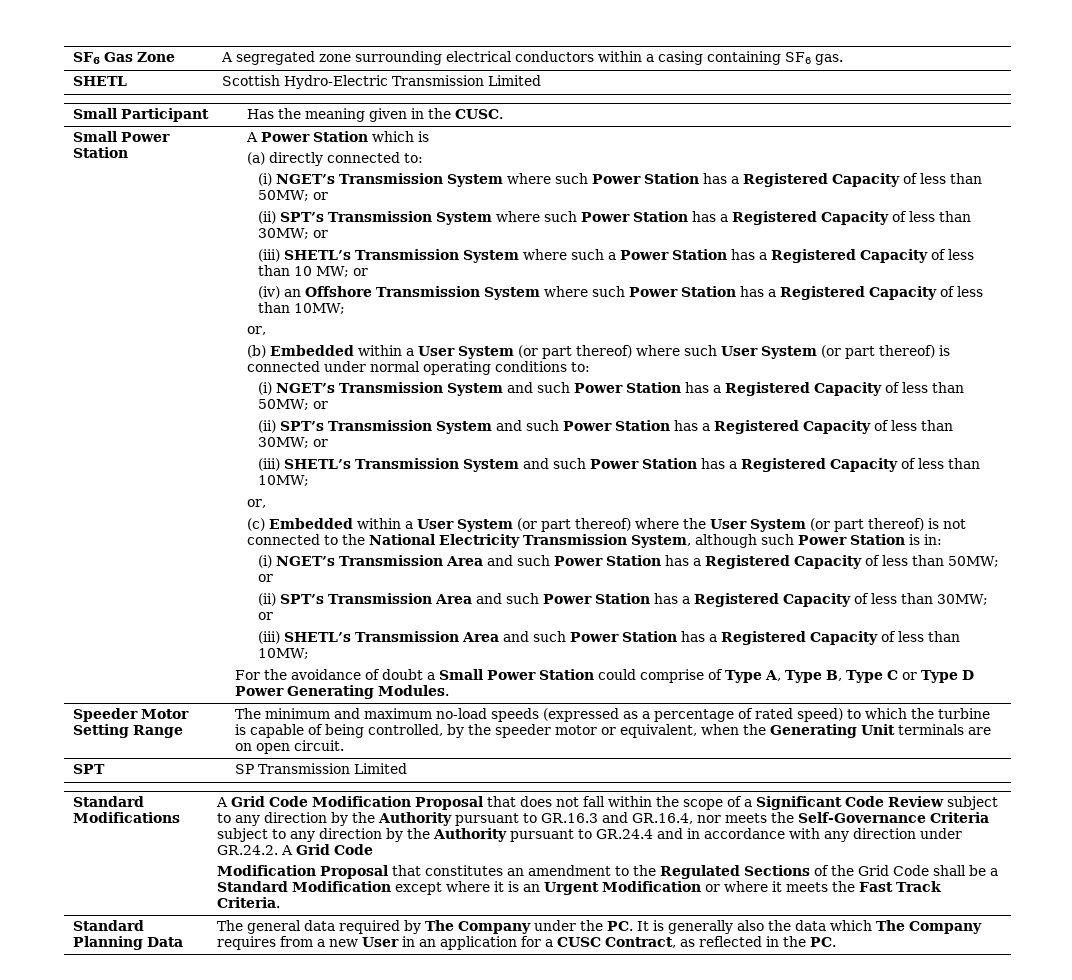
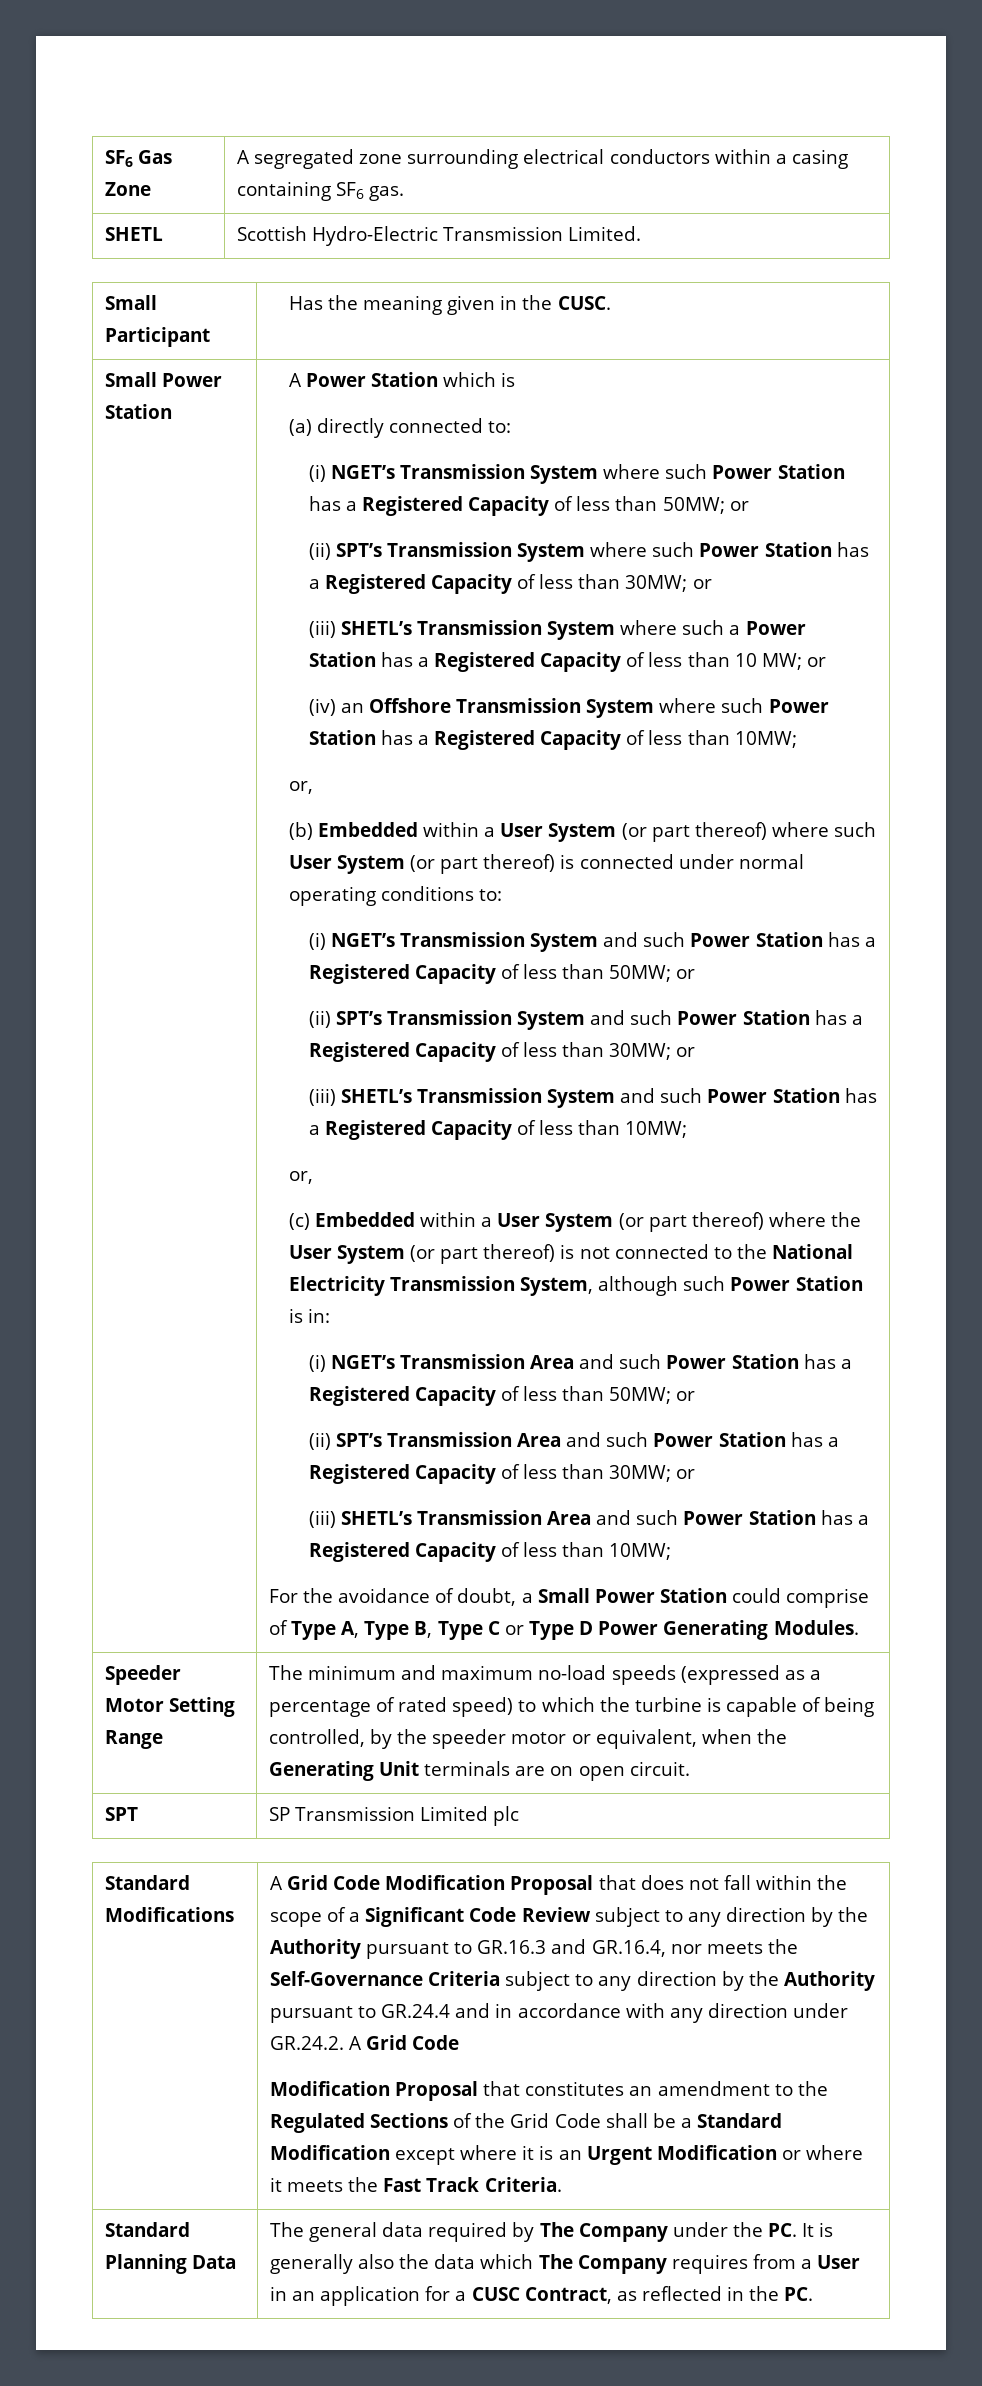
[487,75,541,86] Limited -> [568,226,642,241] Limited.
[381,669,423,680] doubt -> [457,1588,517,1606] doubt,
(407, 768) none -> [493,1806,520,1826] plc
[328,939,358,947] new -> (813, 2264) none

